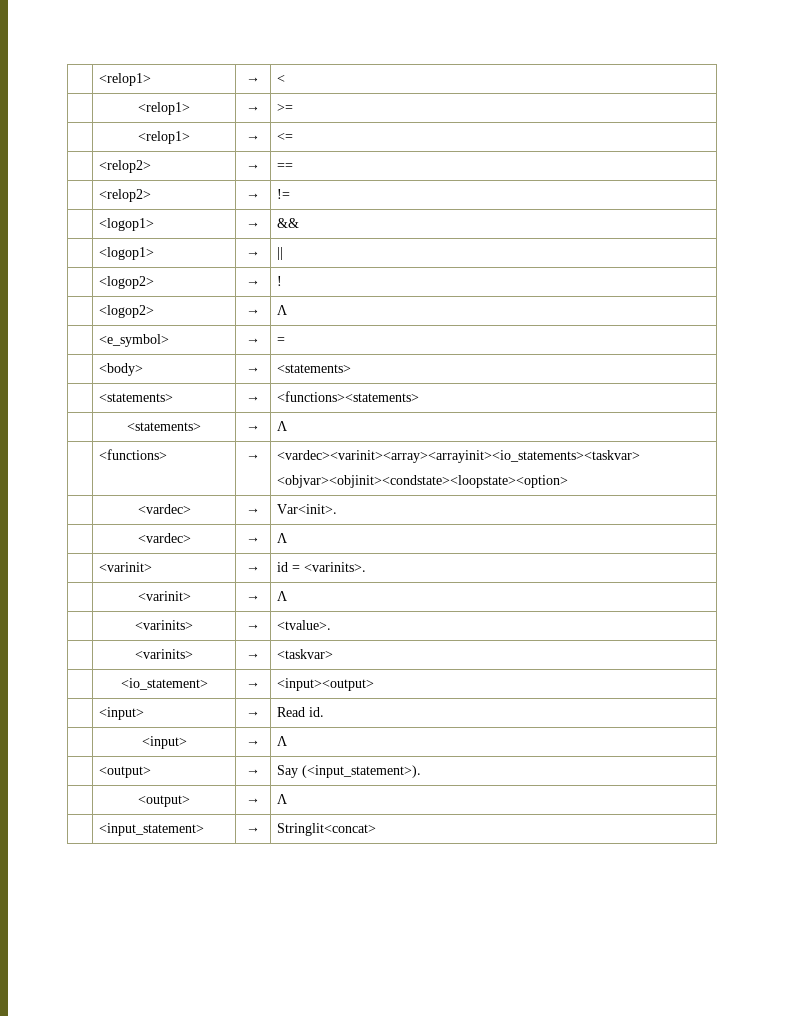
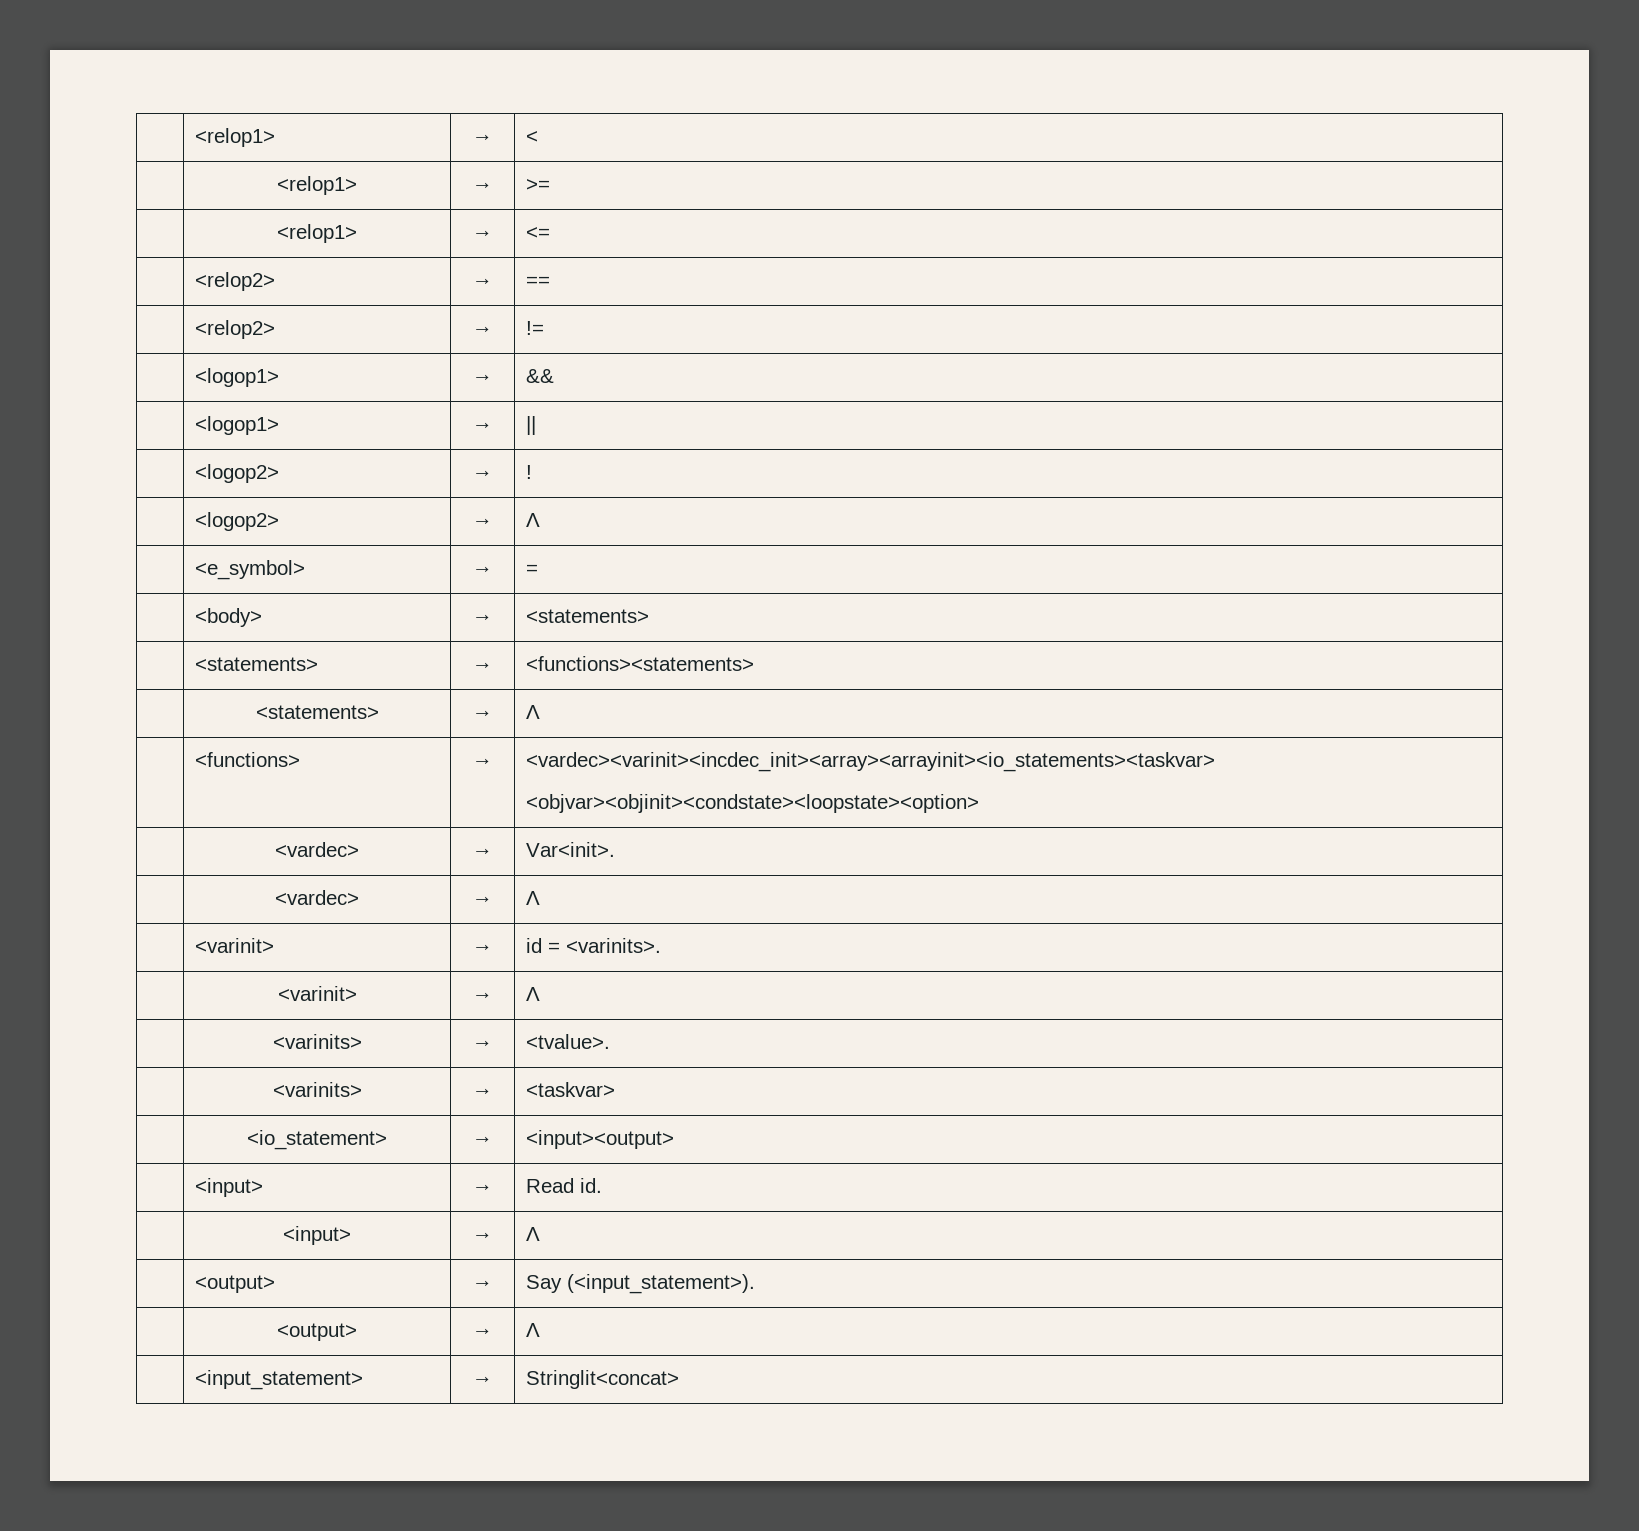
[277,450,641,463] <vardec><varinit><array><arrayinit><io_statements><taskvar> -> [526,752,1216,772] <vardec><varinit><incdec_init><array><arrayinit><io_statements><taskvar>

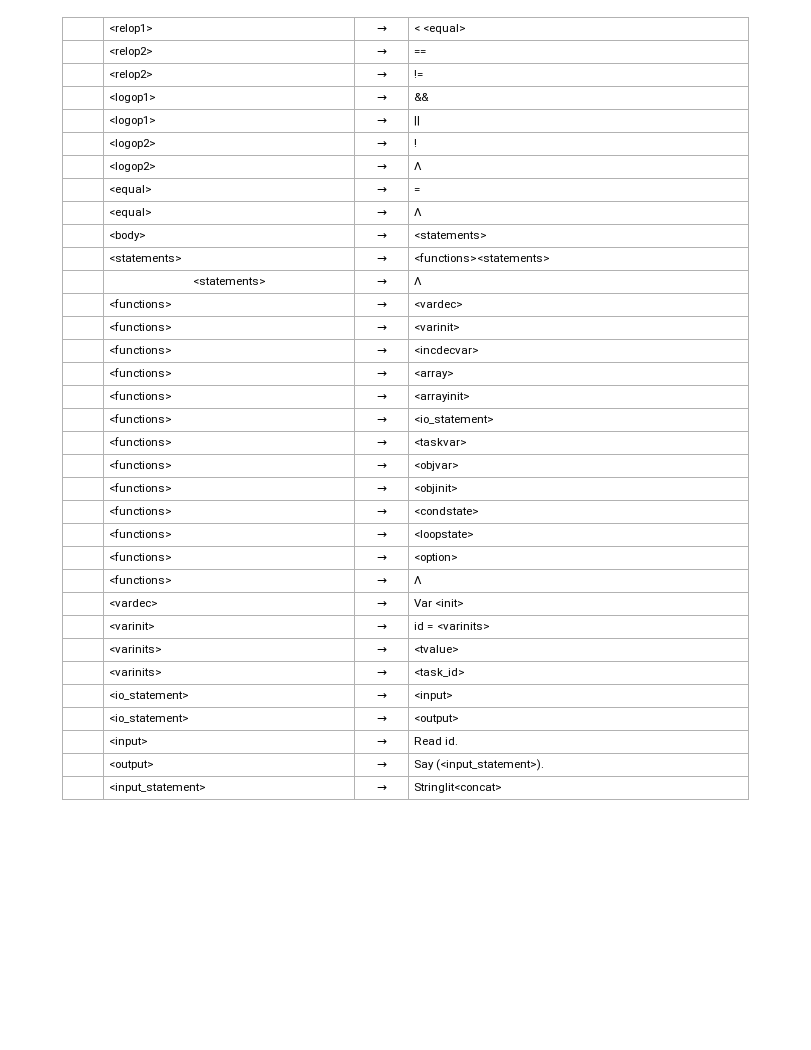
[277,176,357,195] [472,182,493,191] [526,179,551,191] [277,224,357,243] [472,230,493,239] [526,227,551,239] // | <relop1> | → | >= // | <relop1> | → | <= -> [423,24,467,34] <equal>
[195,560,306,580] <e_symbol> -> [109,185,153,195] <equal>
(539, 569) none -> [109,208,153,218] [376,210,387,216] [414,208,423,216] // | <equal> | → | Λ
[526,752,1216,772] [526,794,980,813] [275,842,359,857] [472,848,493,857] [526,842,616,857] [275,890,359,905] [472,896,493,905] [526,891,541,905] <vardec><varinit><incdec_init><array><arrayinit><io_statements><taskvar> // <objvar><objinit><condstate><loopstate><option> // | <vardec> | → | Var<init>. // | <vardec> | → | Λ -> [414,300,464,308] [109,322,173,331] [376,325,387,331] [414,323,461,331] [109,345,173,354] [376,348,387,354] [414,346,480,354] [109,368,173,377] [376,371,387,377] [414,370,455,379] [109,391,173,400] [376,394,387,400] [414,392,471,402] [109,414,173,423] [376,417,387,423] [414,415,495,424] [109,437,173,446] [376,440,387,446] [414,438,468,446] [109,460,173,469] [376,463,387,469] [414,461,460,471] [109,483,173,492] [376,486,387,492] [414,484,459,494] [109,506,173,515] [376,509,387,515] [414,507,480,515] [109,529,173,538] [376,532,387,538] [414,530,475,540] [109,552,173,561] [376,555,387,561] [414,553,459,563] [109,575,173,584] [376,578,387,584] [414,576,423,584] [109,599,159,607] [376,601,387,607] [414,599,465,607] <vardec> // | <functions> | → | <varinit> // | <functions> | → | <incdecvar> // | <functions> | → | <array> // | <functions> | → | <arrayinit> // | <functions> | → | <io_statement> // | <functions> | → | <taskvar> // | <functions> | → | <objvar> // | <functions> | → | <objinit> // | <functions> | → | <condstate> // | <functions> | → | <loopstate> // | <functions> | → | <option> // | <functions> | → | Λ // | <vardec> | → | Var <init>
[566,938,662,953] [277,986,357,1001] [472,992,493,1001] [526,987,541,1001] [272,1034,362,1049] [472,1040,493,1049] [526,1034,611,1049] [272,1082,362,1097] [472,1088,493,1097] [526,1082,616,1097] [247,1130,387,1150] [472,1136,493,1145] [526,1130,675,1149] <varinits>. // | <varinit> | → | Λ // | <varinits> | → | <tvalue>. // | <varinits> | → | <taskvar> // | <io_statement> | → | <input><output> -> [436,622,490,630] [109,645,163,653] [376,647,387,653] [414,645,460,653] [109,668,163,676] [376,670,387,676] [414,668,466,677] [109,691,190,700] [376,693,387,699] [414,691,454,701] [109,714,190,723] [376,716,387,722] [414,714,460,724] <varinits> // | <varinits> | → | <tvalue> // | <varinits> | → | <task_id> // | <io_statement> | → | <input> // | <io_statement> | → | <output>
[283,1226,351,1245] [472,1232,493,1241] [526,1227,541,1241] // | <input> | → | Λ -> (459, 741) none
[277,1323,357,1341] [472,1328,493,1337] [526,1323,541,1337] // | <output> | → | Λ -> (545, 765) none

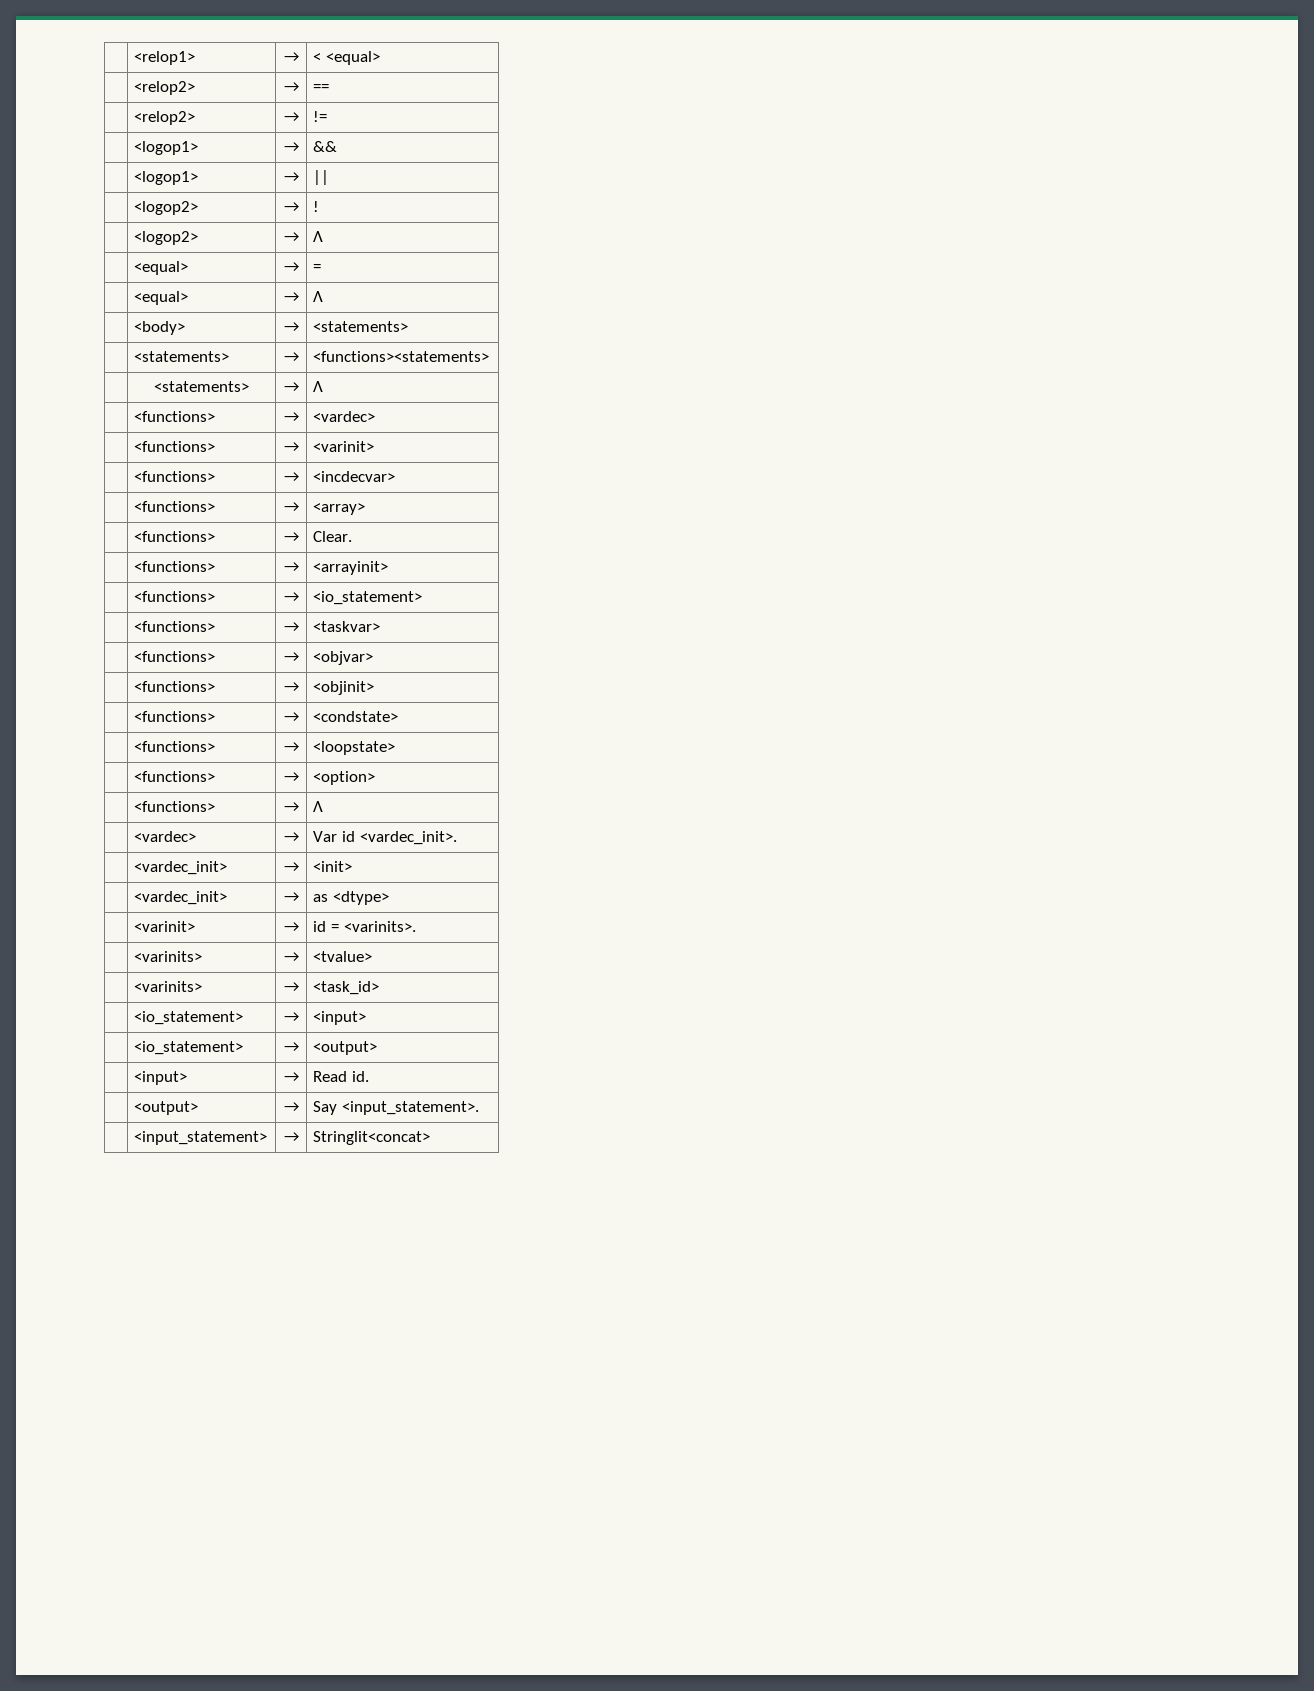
(455, 374) none -> [134,531,216,542] [283,532,299,542] [313,531,353,542] // | <functions> | → | Clear.
[435,599,465,607] <init> -> [341,831,457,845] [134,861,228,875] [283,862,299,872] [313,861,353,872] [134,891,228,905] [283,892,299,902] [313,891,389,905] id <vardec_init>. // | <vardec_init> | → | <init> // | <vardec_init> | → | as <dtype>
[436,622,490,630] <varinits> -> [343,921,416,932] <varinits>.
[436,759,545,771] (<input_statement>). -> [341,1101,479,1115] <input_statement>.

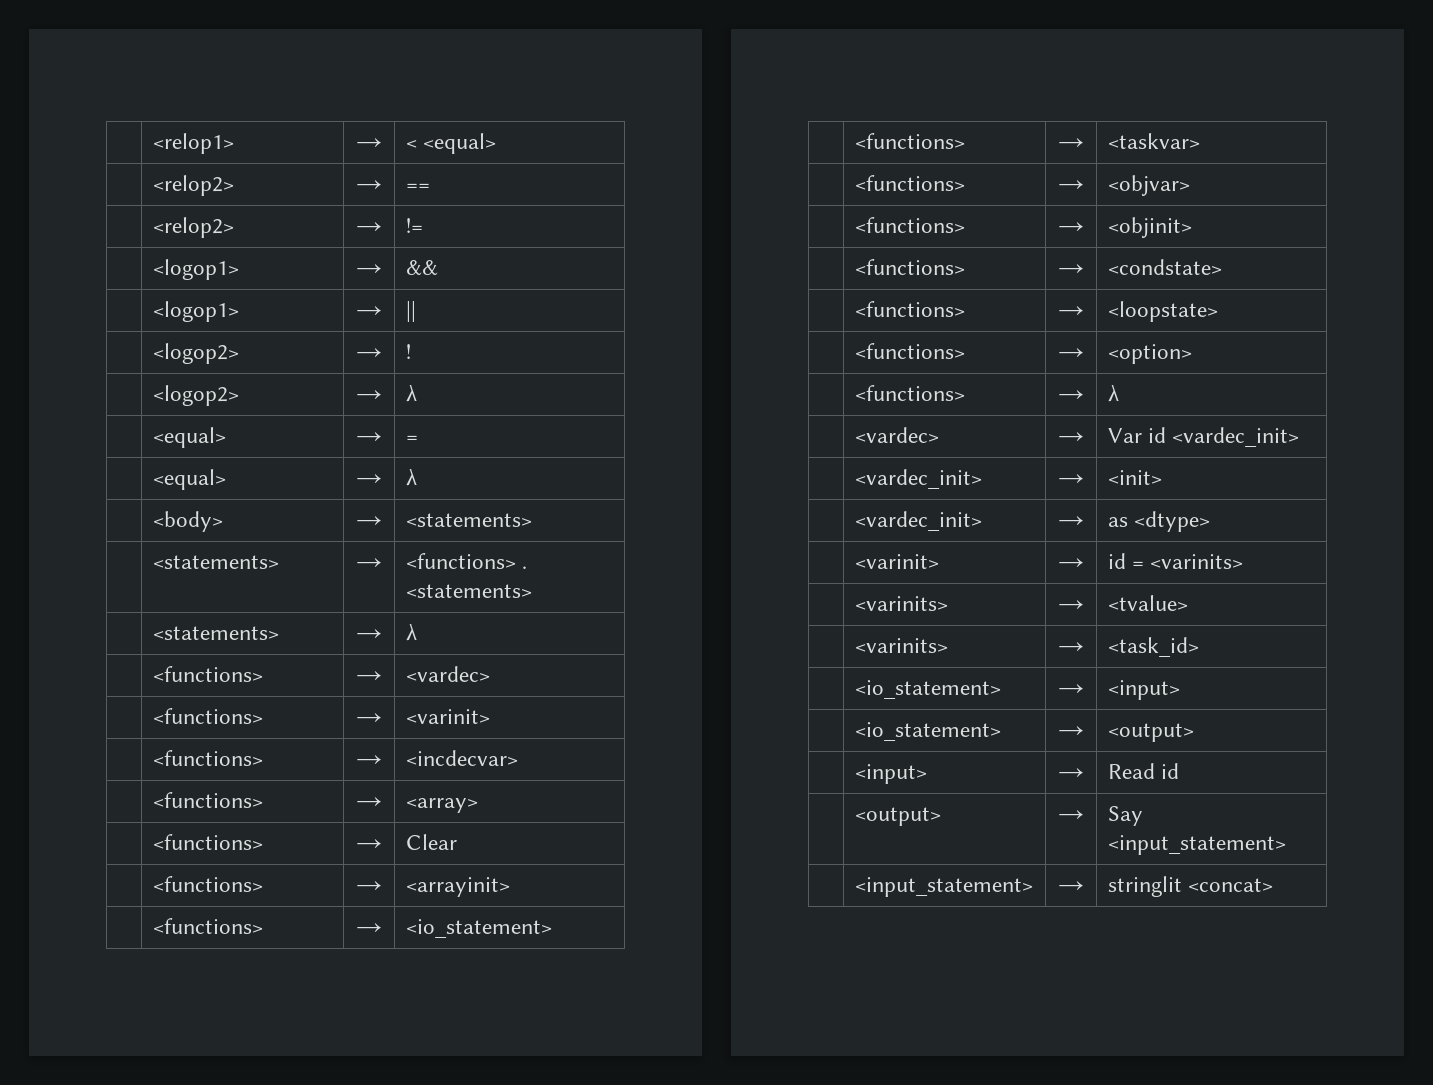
[313,231,324,242] Λ -> [405,384,417,402] λ
[313,291,324,302] Λ -> [405,468,417,486] λ
[313,351,490,362] [154,381,249,392] [283,382,299,392] [313,381,324,392] <functions><statements> // | <statements> | → | Λ -> [405,553,527,569] [405,584,532,598] [152,626,279,640] [356,629,382,640] [405,623,417,641] <functions> . <statements> // | <statements> | → | λ
[313,531,353,542] Clear. -> [405,834,457,850] Clear
[313,801,324,812] Λ -> [1107,384,1119,402] λ
[359,831,457,845] <vardec_init>. -> [1172,427,1300,447] <vardec_init>
[343,921,416,932] <varinits>. -> [1150,554,1244,569] <varinits>
[351,1071,369,1082] id. -> [1160,763,1179,779] id
[341,1101,479,1115] <input_statement>. -> [1107,835,1286,855] <input_statement>
[313,1131,431,1145] Stringlit<concat> -> [1107,876,1273,897] stringlit <concat>

